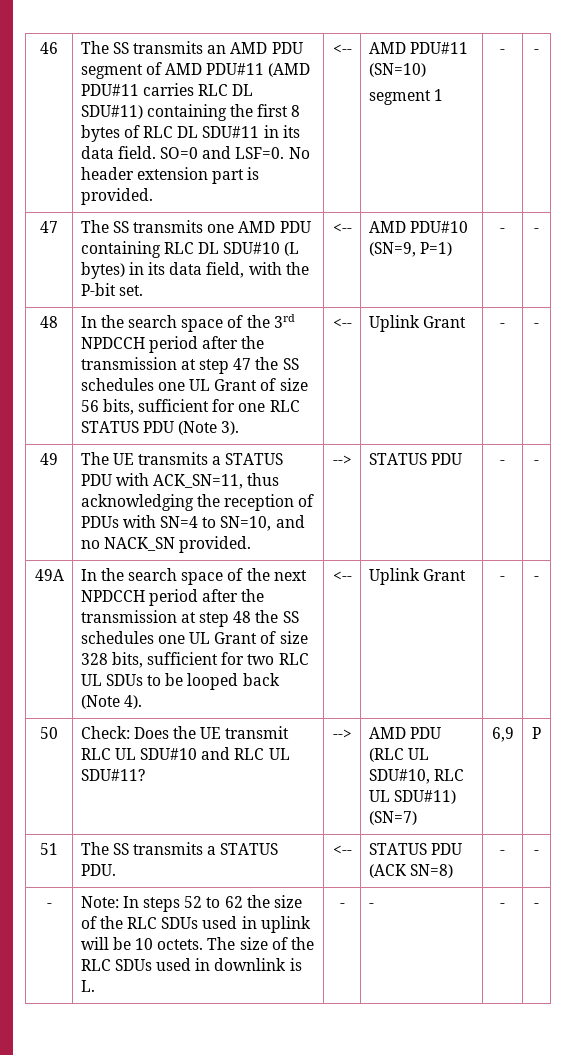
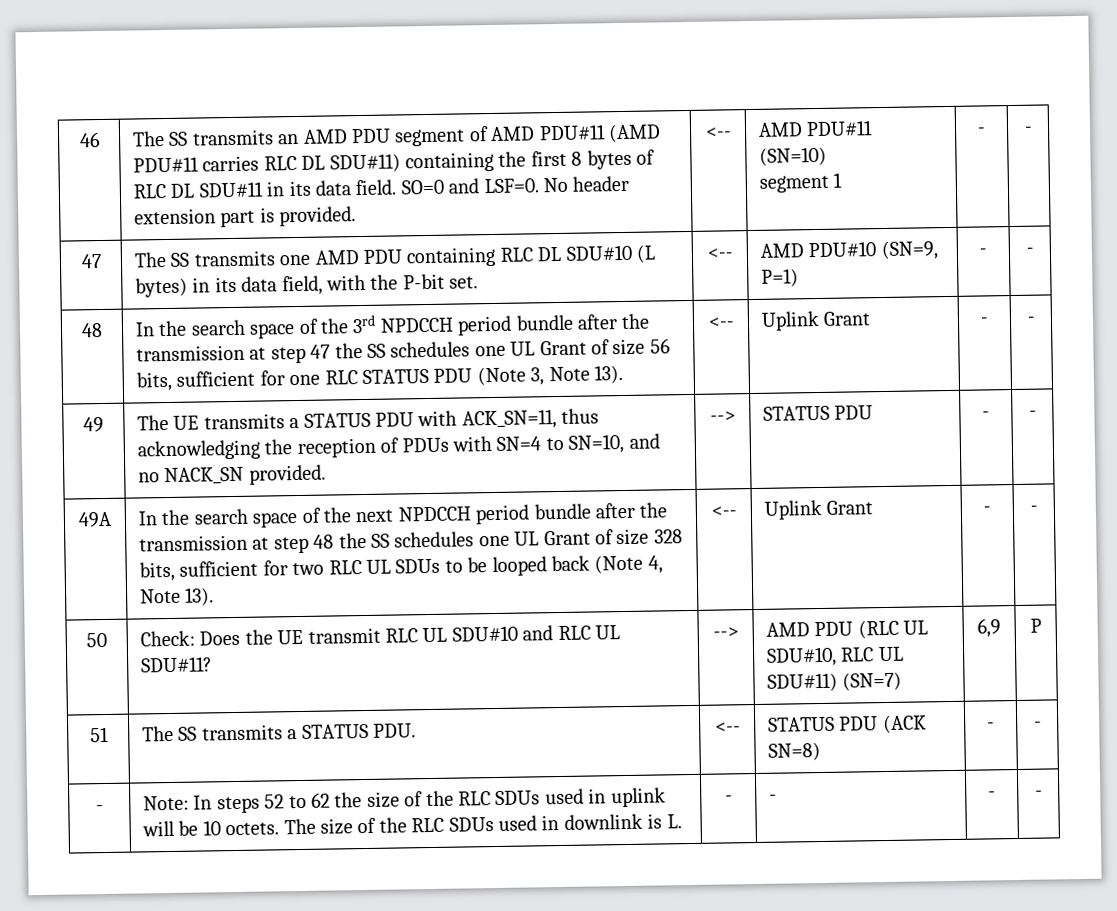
(198, 344) none -> [515,314,574,331] bundle
[221,421,240,435] 3). -> [530,364,624,386] 3, Note 13).
(198, 597) none -> [533,503,591,520] bundle
[123,695,142,709] 4). -> [647,555,663,574] [140,587,215,606] 4, Note 13).

